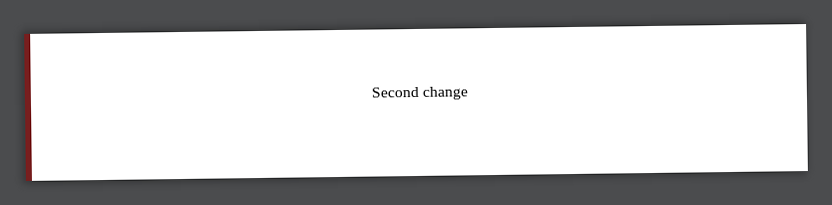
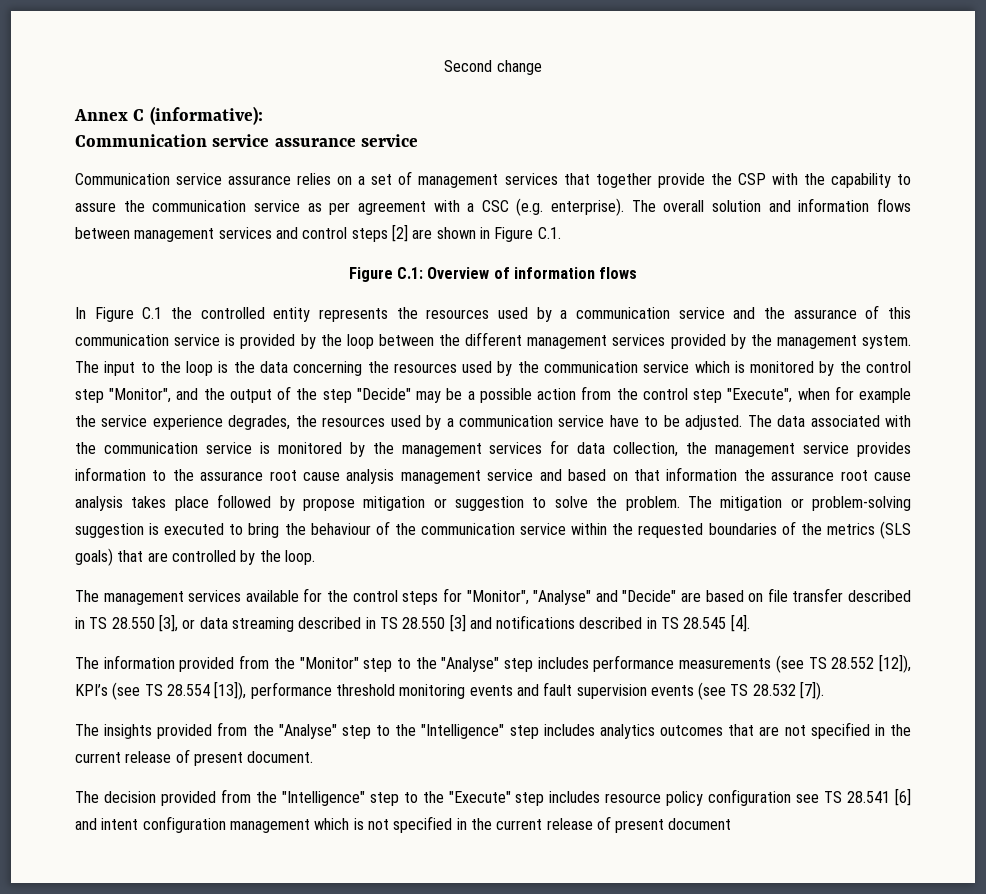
(469, 93) none -> [74,106,263,125] [75,134,419,147] [75,171,911,188] [75,198,911,216] [75,224,561,242] [348,267,638,282] [75,305,911,322] [75,332,911,349] [75,361,912,376] [75,386,911,403] [75,415,912,430] [75,440,912,457] [75,467,911,484] [75,494,911,511] [75,521,911,539] [75,548,315,566] [75,588,911,605] [75,614,750,632] [75,654,912,673] [75,681,825,700] [75,722,911,739] [75,749,314,766] [75,788,912,806] [75,816,732,833] // Annex C (informative): // Communication service assurance service // Communication service assurance relies on a set of management services that together provide the CSP with the capability to assure the communication service as per agreement with a CSC (e.g. enterprise). The overall solution and information flows between management services and control steps [2] are shown in Figure C.1. // Figure C.1: Overview of information flows // In Figure C.1 the controlled entity represents the resources used by a communication service and the assurance of this communication service is provided by the loop between the different management services provided by the management system. The input to the loop is the data concerning the resources used by the communication service which is monitored by the control step "Monitor", and the output of the step "Decide" may be a possible action from the control step "Execute", when for example the service experience degrades, the resources used by a communication service have to be adjusted. The data associated with the communication service is monitored by the management services for data collection, the management service provides information to the assurance root cause analysis management service and based on that information the assurance root cause analysis takes place followed by propose mitigation or suggestion to solve the problem. The mitigation or problem-solving suggestion is executed to bring the behaviour of the communication service within the requested boundaries of the metrics (SLS goals) that are controlled by the loop. // The management services available for the control steps for "Monitor", "Analyse" and "Decide" are based on file transfer described in TS 28.550 [3], or data streaming described in TS 28.550 [3] and notifications described in TS 28.545 [4]. // The information provided from the "Monitor" step to the "Analyse" step includes performance measurements (see TS 28.552 [12]), KPI’s (see TS 28.554 [13]), performance threshold monitoring events and fault supervision events (see TS 28.532 [7]). // The insights provided from the "Analyse" step to the "Intelligence" step includes analytics outcomes that are not specified in the current release of present document. // The decision provided from the "Intelligence" step to the "Execute" step includes resource policy configuration see TS 28.541 [6] and intent configuration management which is not specified in the current release of present document

